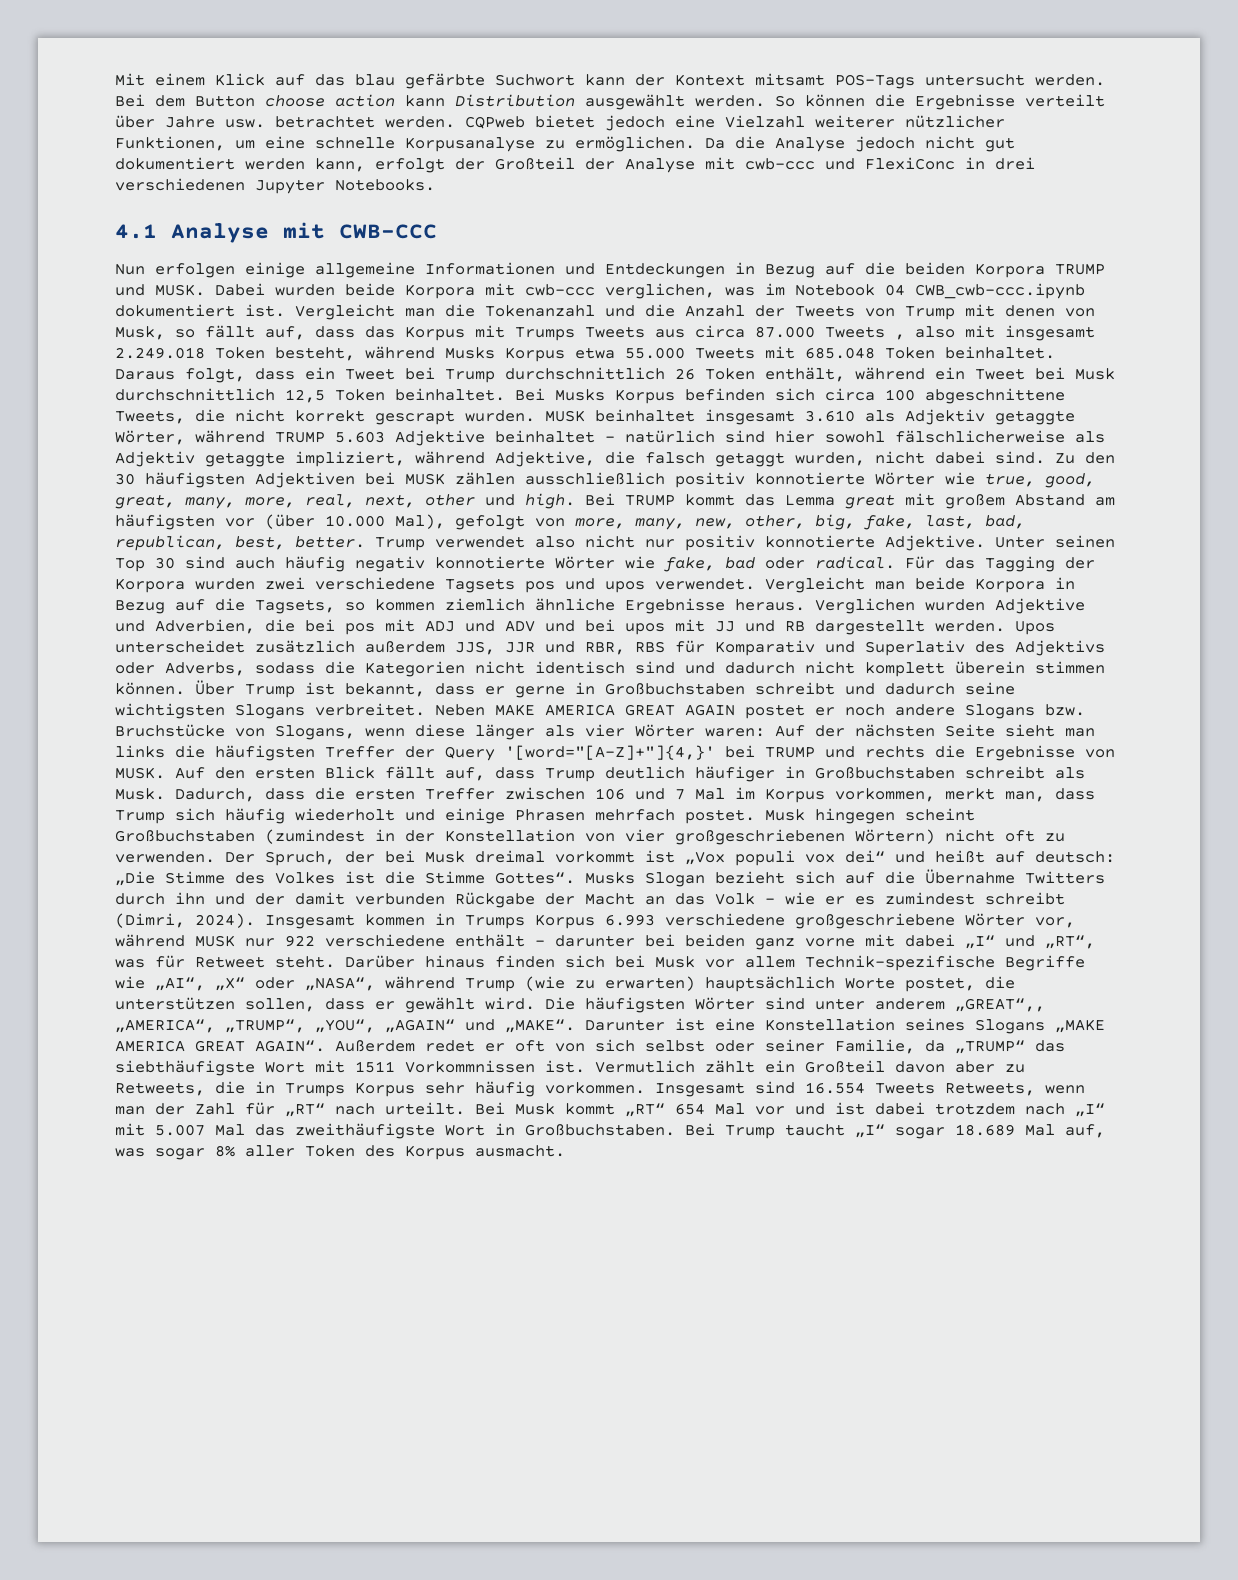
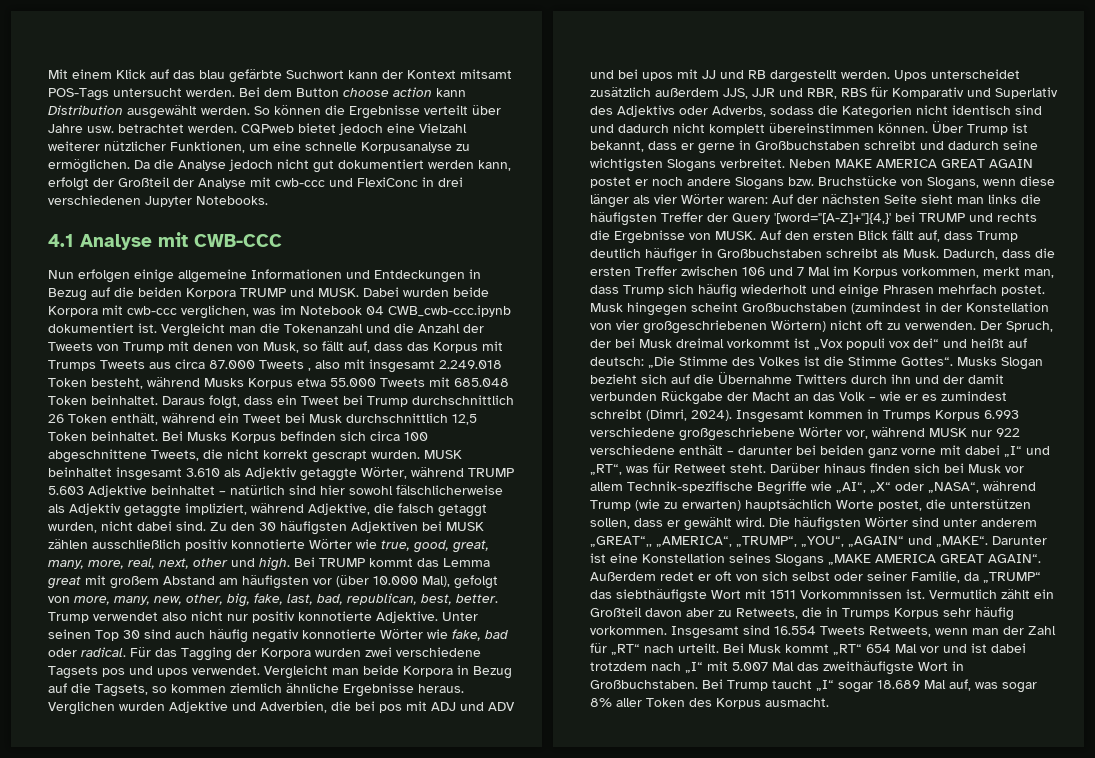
[955,661,1105,674] überein stimmen -> [769,123,874,133] übereinstimmen

